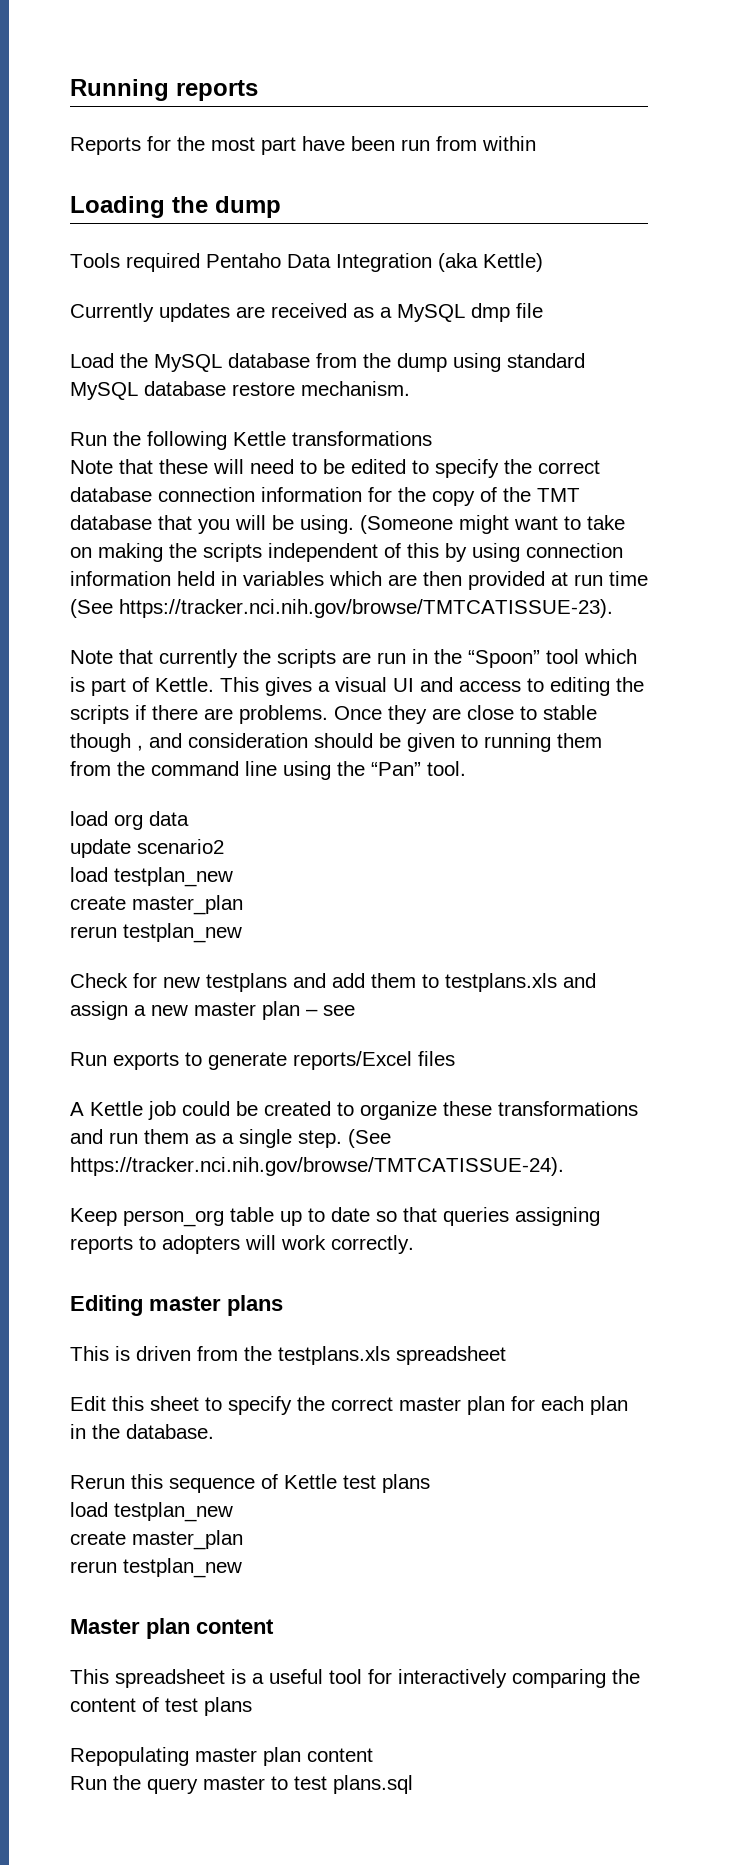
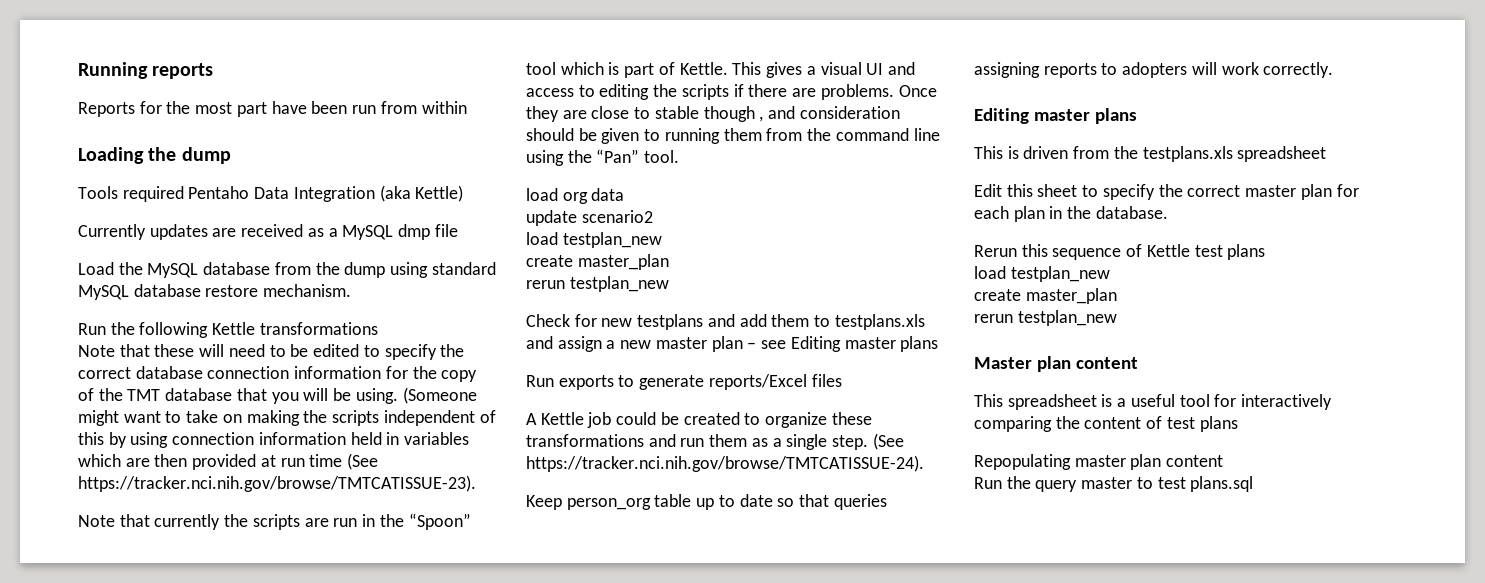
(355, 1010) none -> [790,336,939,352] Editing master plans

